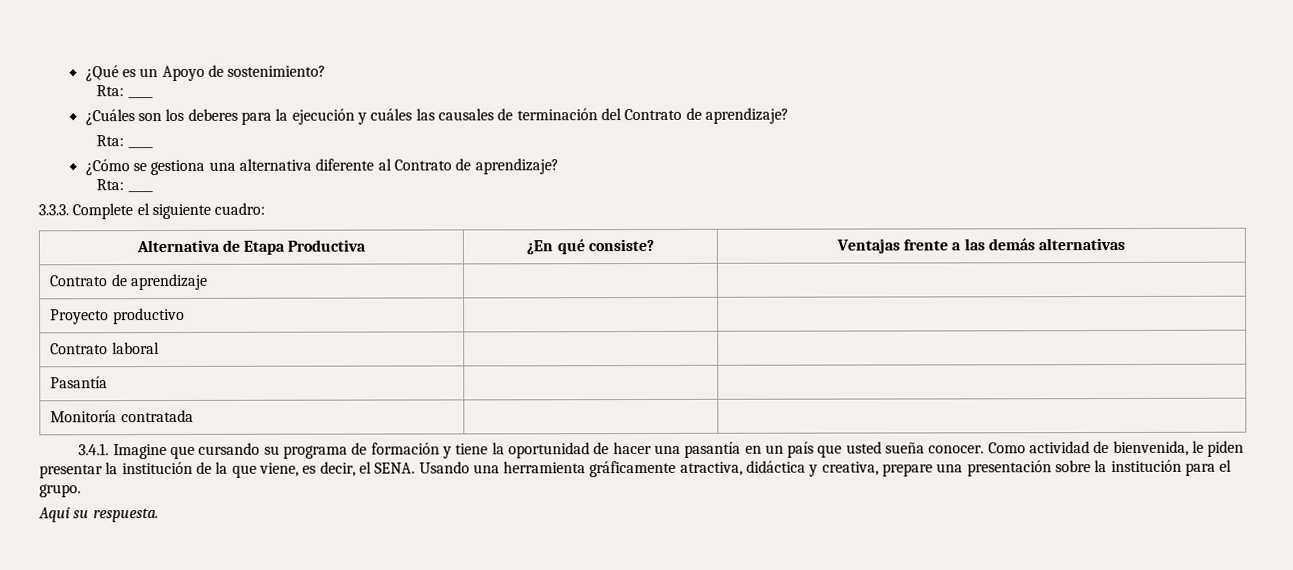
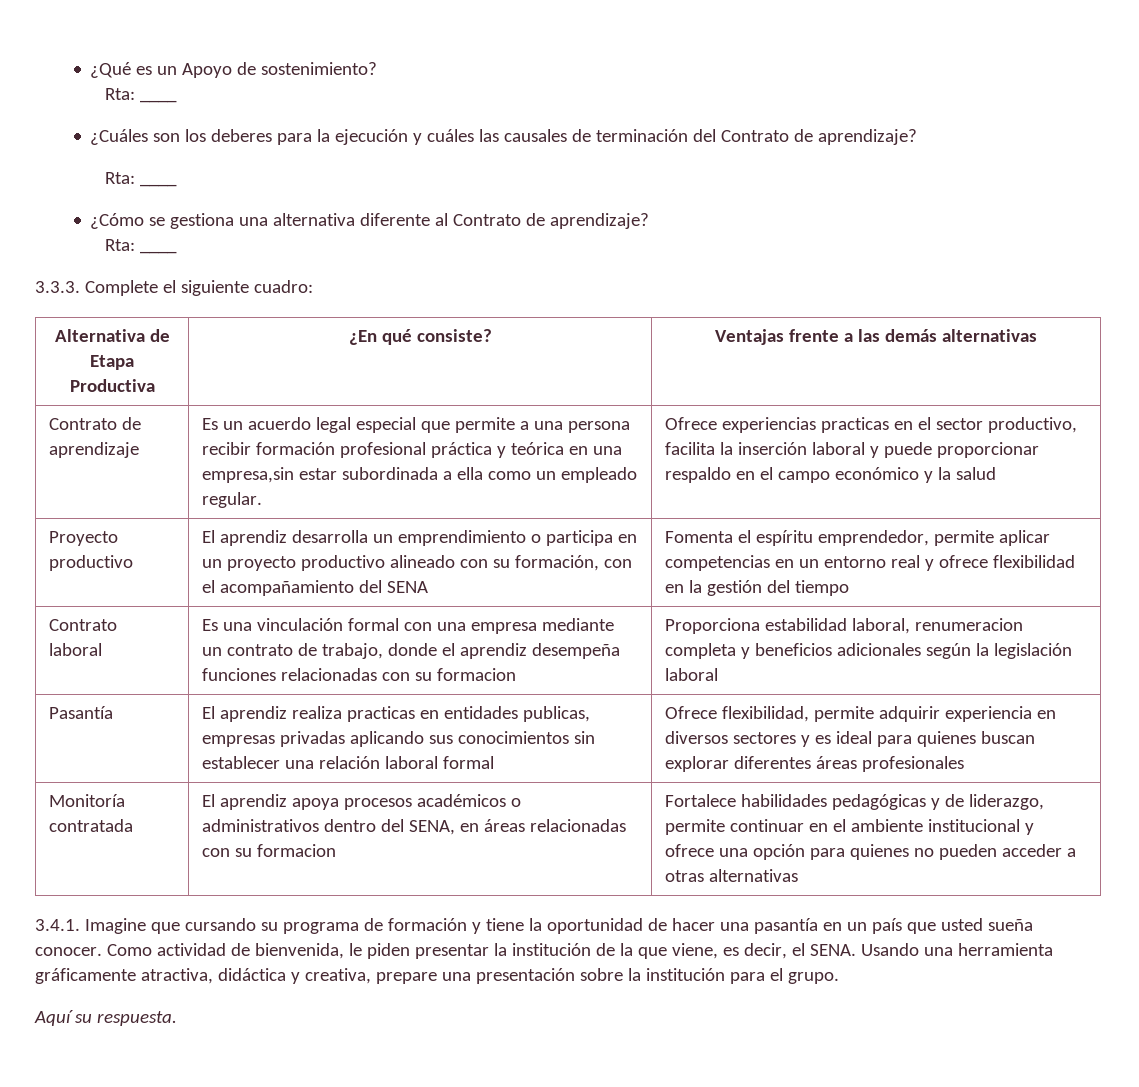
[50,307,185,325] [50,342,160,355] [50,376,109,389] [50,409,194,423] | // Proyecto productivo | | // Contrato laboral | | // Pasantía | | // Monitoría contratada | | -> [202,417,631,433] [202,442,623,458] [202,467,638,483] [202,492,263,508] [665,417,1078,433] [665,442,1040,458] [665,467,997,483] [49,531,119,546] [49,555,134,571] [202,530,638,546] [202,555,633,571] [202,580,429,596] [665,530,1051,546] [665,555,1076,571] [665,580,850,596] [49,619,118,631] [49,643,103,656] [202,618,615,634] [202,643,621,659] [202,668,517,681] [665,618,1024,634] [665,643,1073,659] [665,668,719,681] [49,706,114,719] [202,706,591,722] [202,731,596,747] [202,756,495,769] [665,706,1057,722] [665,731,1036,747] [665,756,965,772] [49,794,126,807] [49,819,134,832] [202,794,522,810] [202,819,627,835] [202,844,337,857] [665,794,1045,810] [665,819,1035,835] [665,844,1077,860] [665,869,799,882] Es un acuerdo legal especial que permite a una persona recibir formación profesional práctica y teórica en una empresa,sin estar subordinada a ella como un empleado regular. | Ofrece experiencias practicas en el sector productivo, facilita la inserción laboral y puede proporcionar respaldo en el campo económico y la salud // Proyecto productivo | El aprendiz desarrolla un emprendimiento o participa en un proyecto productivo alineado con su formación, con el acompañamiento del SENA | Fomenta el espíritu emprendedor, permite aplicar competencias en un entorno real y ofrece flexibilidad en la gestión del tiempo // Contrato laboral | Es una vinculación formal con una empresa mediante un contrato de trabajo, donde el aprendiz desempeña funciones relacionadas con su formacion | Proporciona estabilidad laboral, renumeracion completa y beneficios adicionales según la legislación laboral // Pasantía | El aprendiz realiza practicas en entidades publicas, empresas privadas aplicando sus conocimientos sin establecer una relación laboral formal | Ofrece flexibilidad, permite adquirir experiencia en diversos sectores y es ideal para quienes buscan explorar diferentes áreas profesionales // Monitoría contratada | El aprendiz apoya procesos académicos o administrativos dentro del SENA, en áreas relacionadas con su formacion | Fortalece habilidades pedagógicas y de liderazgo, permite continuar en el ambiente institucional y ofrece una opción para quienes no pueden acceder a otras alternativas

